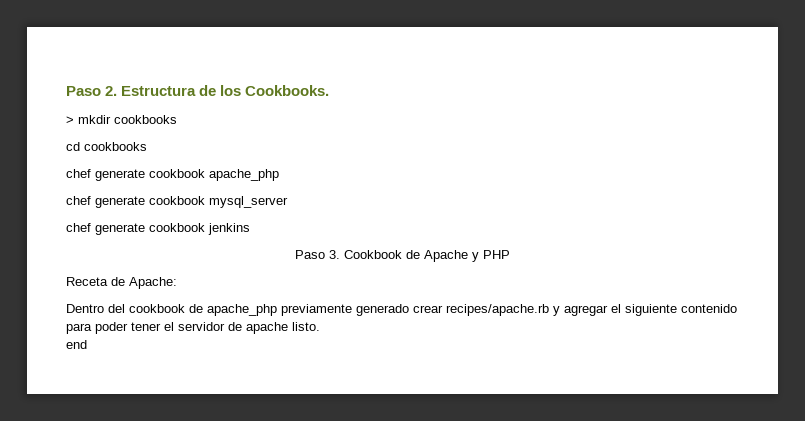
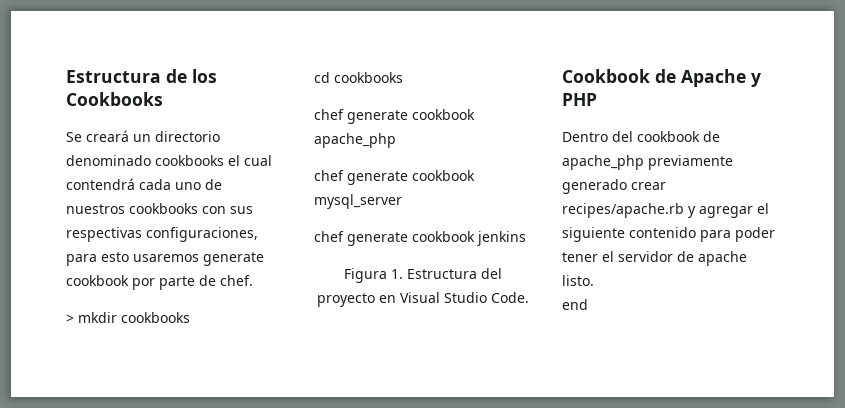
[66,86,118,96] Paso 2. -> (66, 76) none
[245,85,330,96] Cookbooks. -> [66,92,163,106] [66,130,220,142] [66,155,272,166] [66,178,222,190] [66,203,253,214] [66,227,258,242] [66,252,264,266] [66,275,253,290] Cookbooks // Se creará un directorio denominado cookbooks el cual contendrá cada uno de nuestros cookbooks con sus respectivas configuraciones, para esto usaremos generate cookbook por parte de chef.
[295,250,340,259] Paso 3. -> [343,268,502,283] [316,292,529,307] Figura 1. Estructura del proyecto en Visual Studio Code. //
[66,277,177,289] // Receta de Apache: -> (597, 99) none

